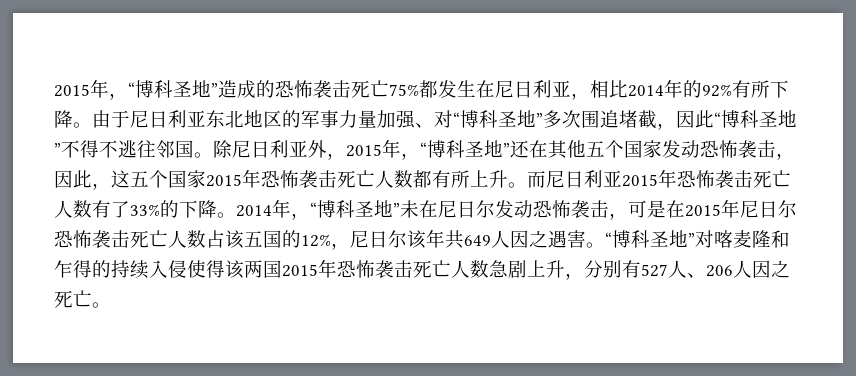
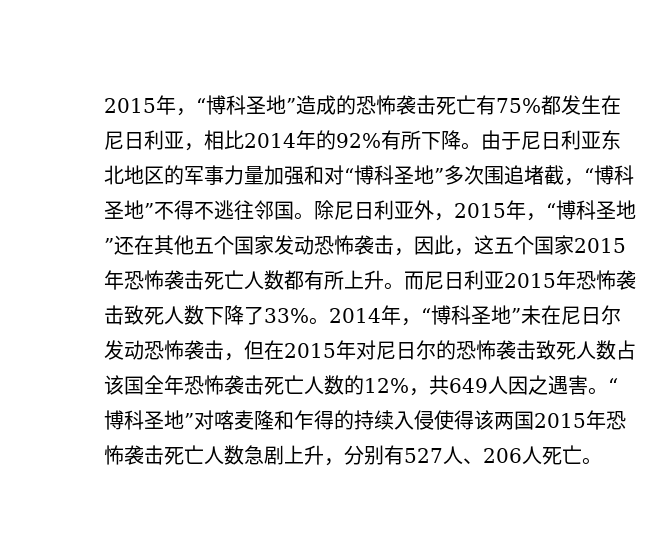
(389, 88) none -> [476,95,496,115] 有
[415,123,434,128] 、 -> [304,165,324,185] 和
[676,110,714,128] 因此 -> (584, 182) none
[753,170,791,188] [54,200,217,218] 死亡人数有了33%的下降 -> [124,305,309,325] 致死人数下降了33%
[628,200,666,218] 可是 -> [244,340,264,360] 但
[740,200,797,218] [54,229,445,250] 尼日尔恐怖袭击死亡人数占该五国的12%，尼日尔该年 -> [356,340,636,360] [104,375,429,396] 对尼日尔的恐怖袭击致死人数占该国全年恐怖袭击死亡人数的12%，
[752,260,790,278] 因之 -> (542, 455) none

